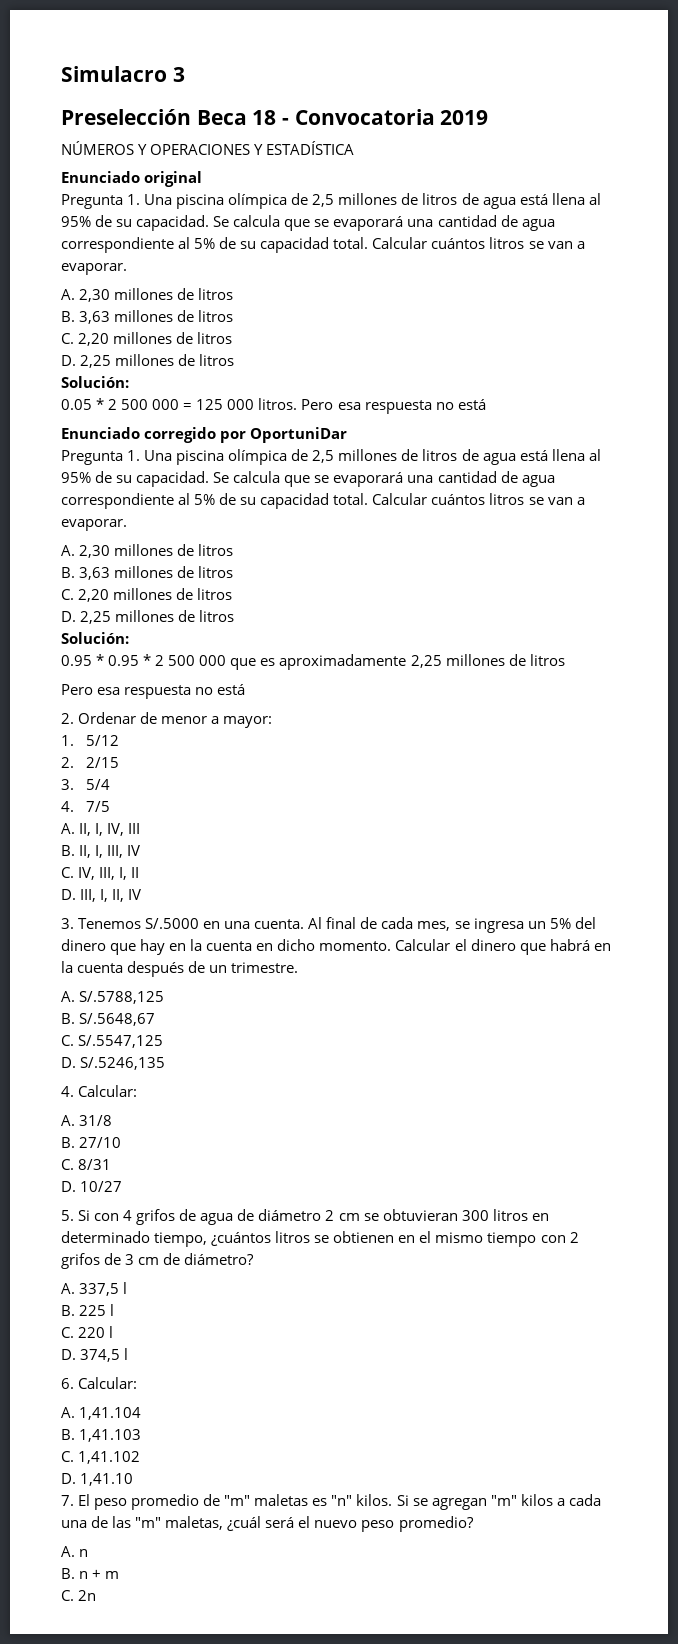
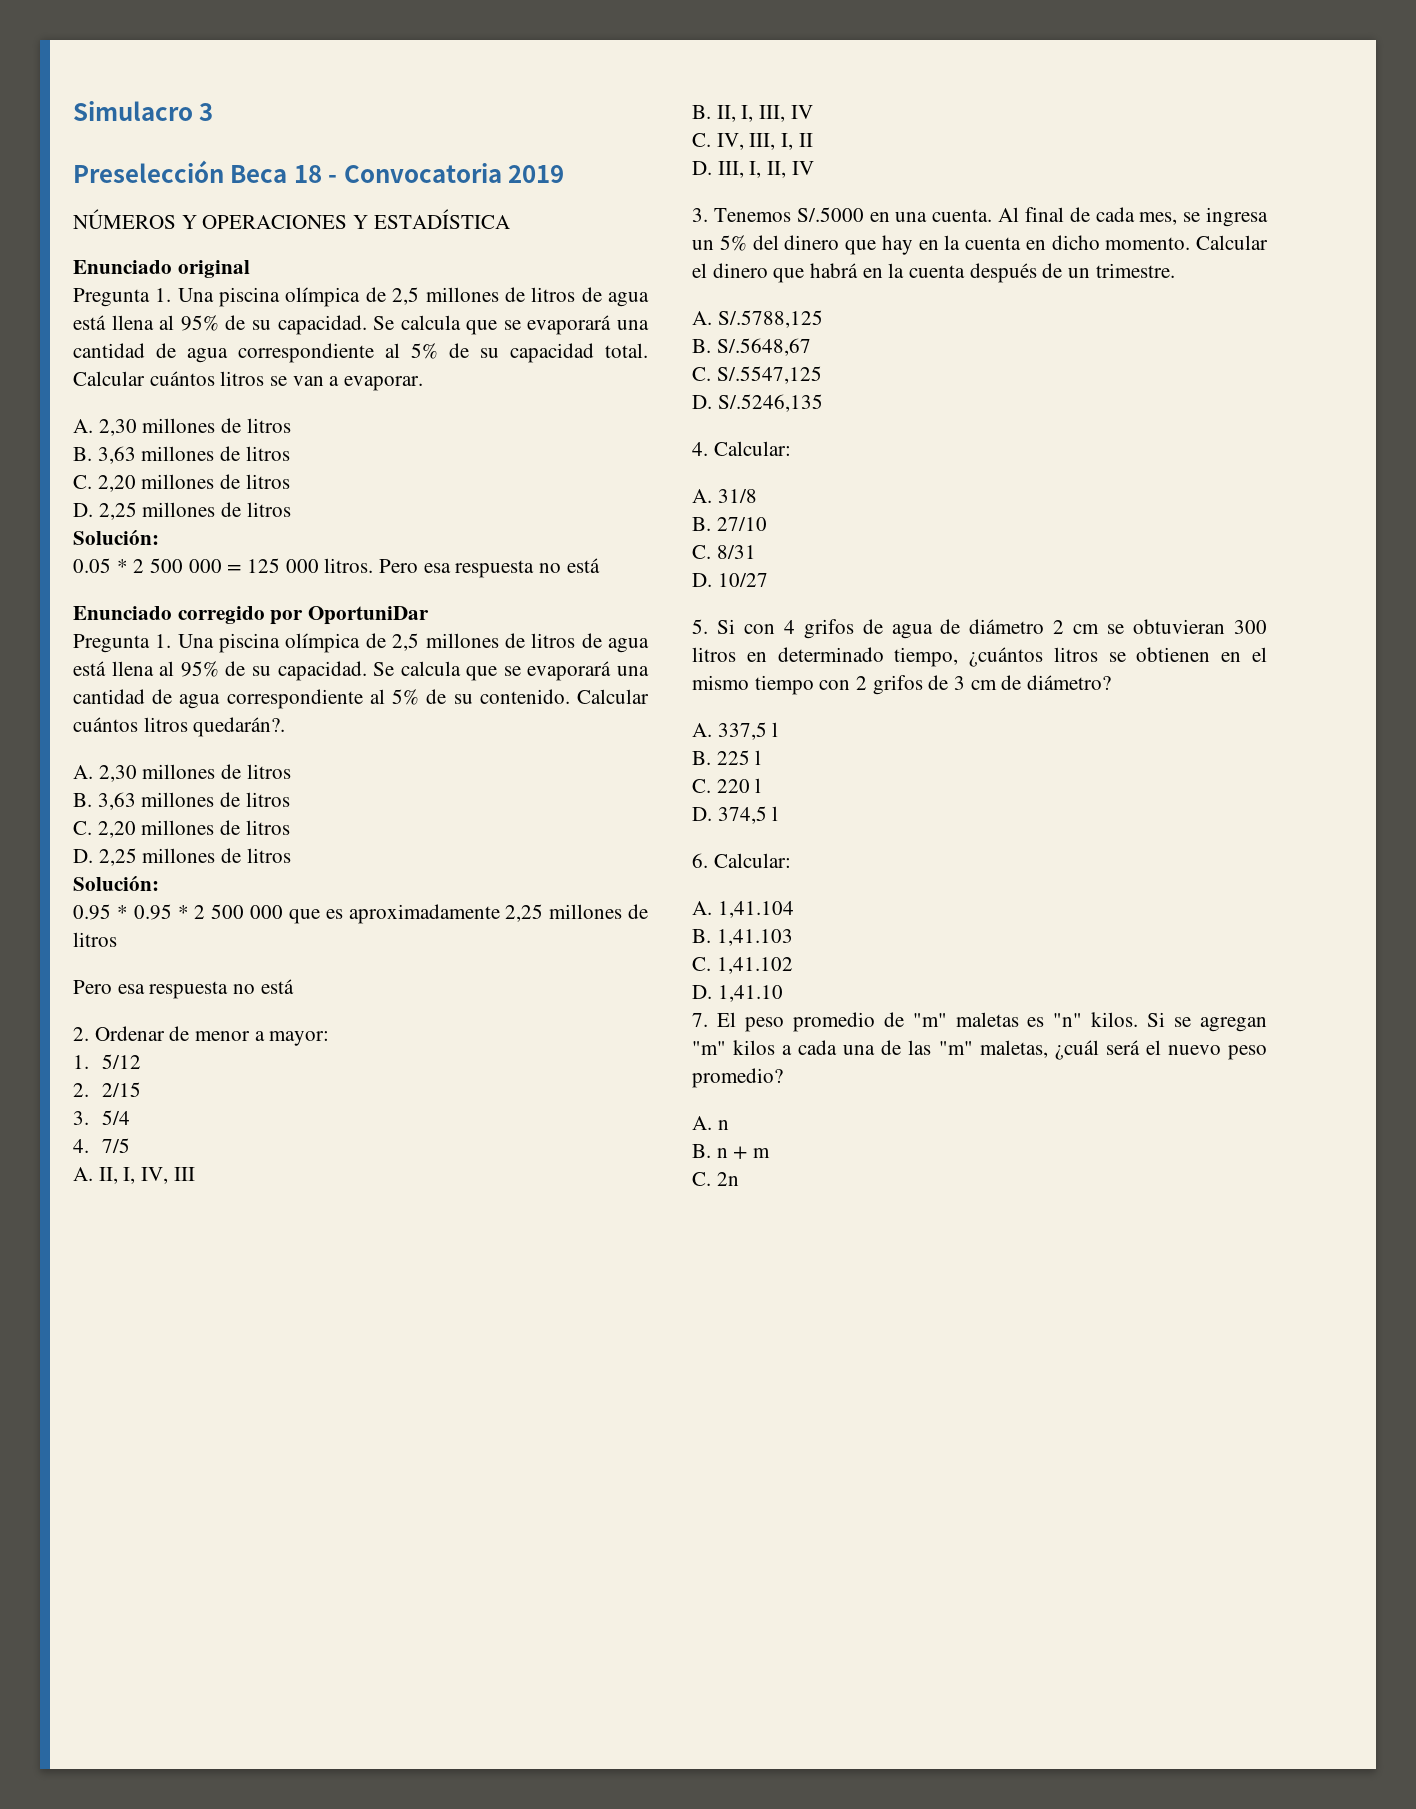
[260,493,585,509] [61,519,127,531] capacidad total. Calcular cuántos litros se van a evaporar. -> [479,689,649,704] [73,717,286,737] contenido. Calcular cuántos litros quedarán?.

